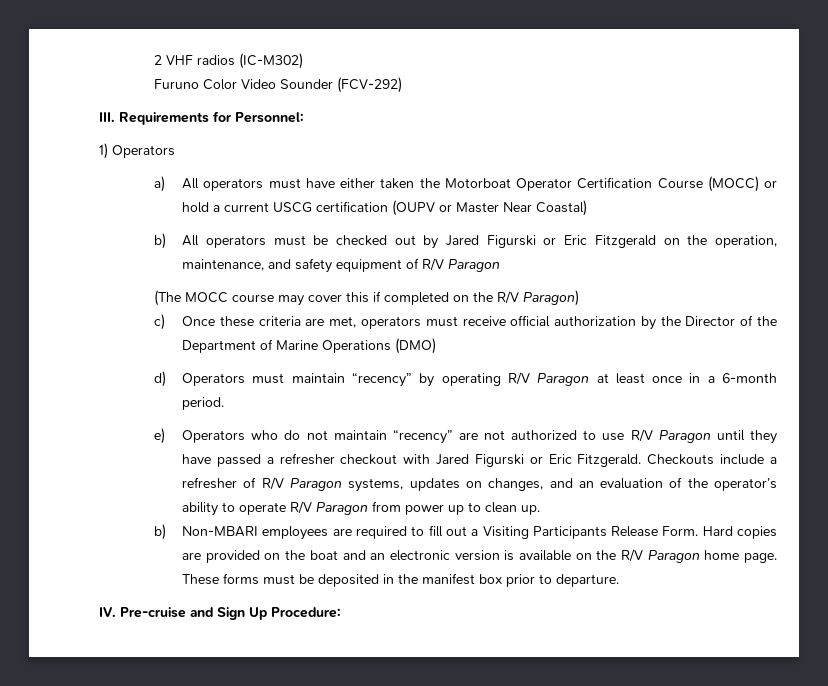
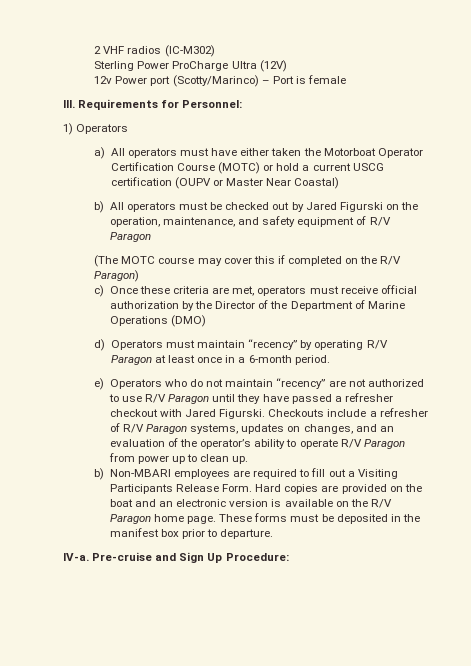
[154,77,403,93] Furuno Color Video Sounder (FCV-292) -> [94,60,287,72] [94,75,346,87] Sterling Power ProCharge Ultra (12V) // 12v Power port (Scotty/Marinco) – Port is female
[707,176,759,192] (MOCC) -> [218,162,261,174] (MOTC)
[543,235,656,248] or Eric Fitzgerald -> (383, 207) none
[185,292,229,303] MOCC -> [121,256,156,264] MOTC
[474,454,642,467] Figurski or Eric Fitzgerald. -> [219,409,266,419] Figurski.
[99,607,116,617] IV. -> [63,553,89,561] IV-a.

